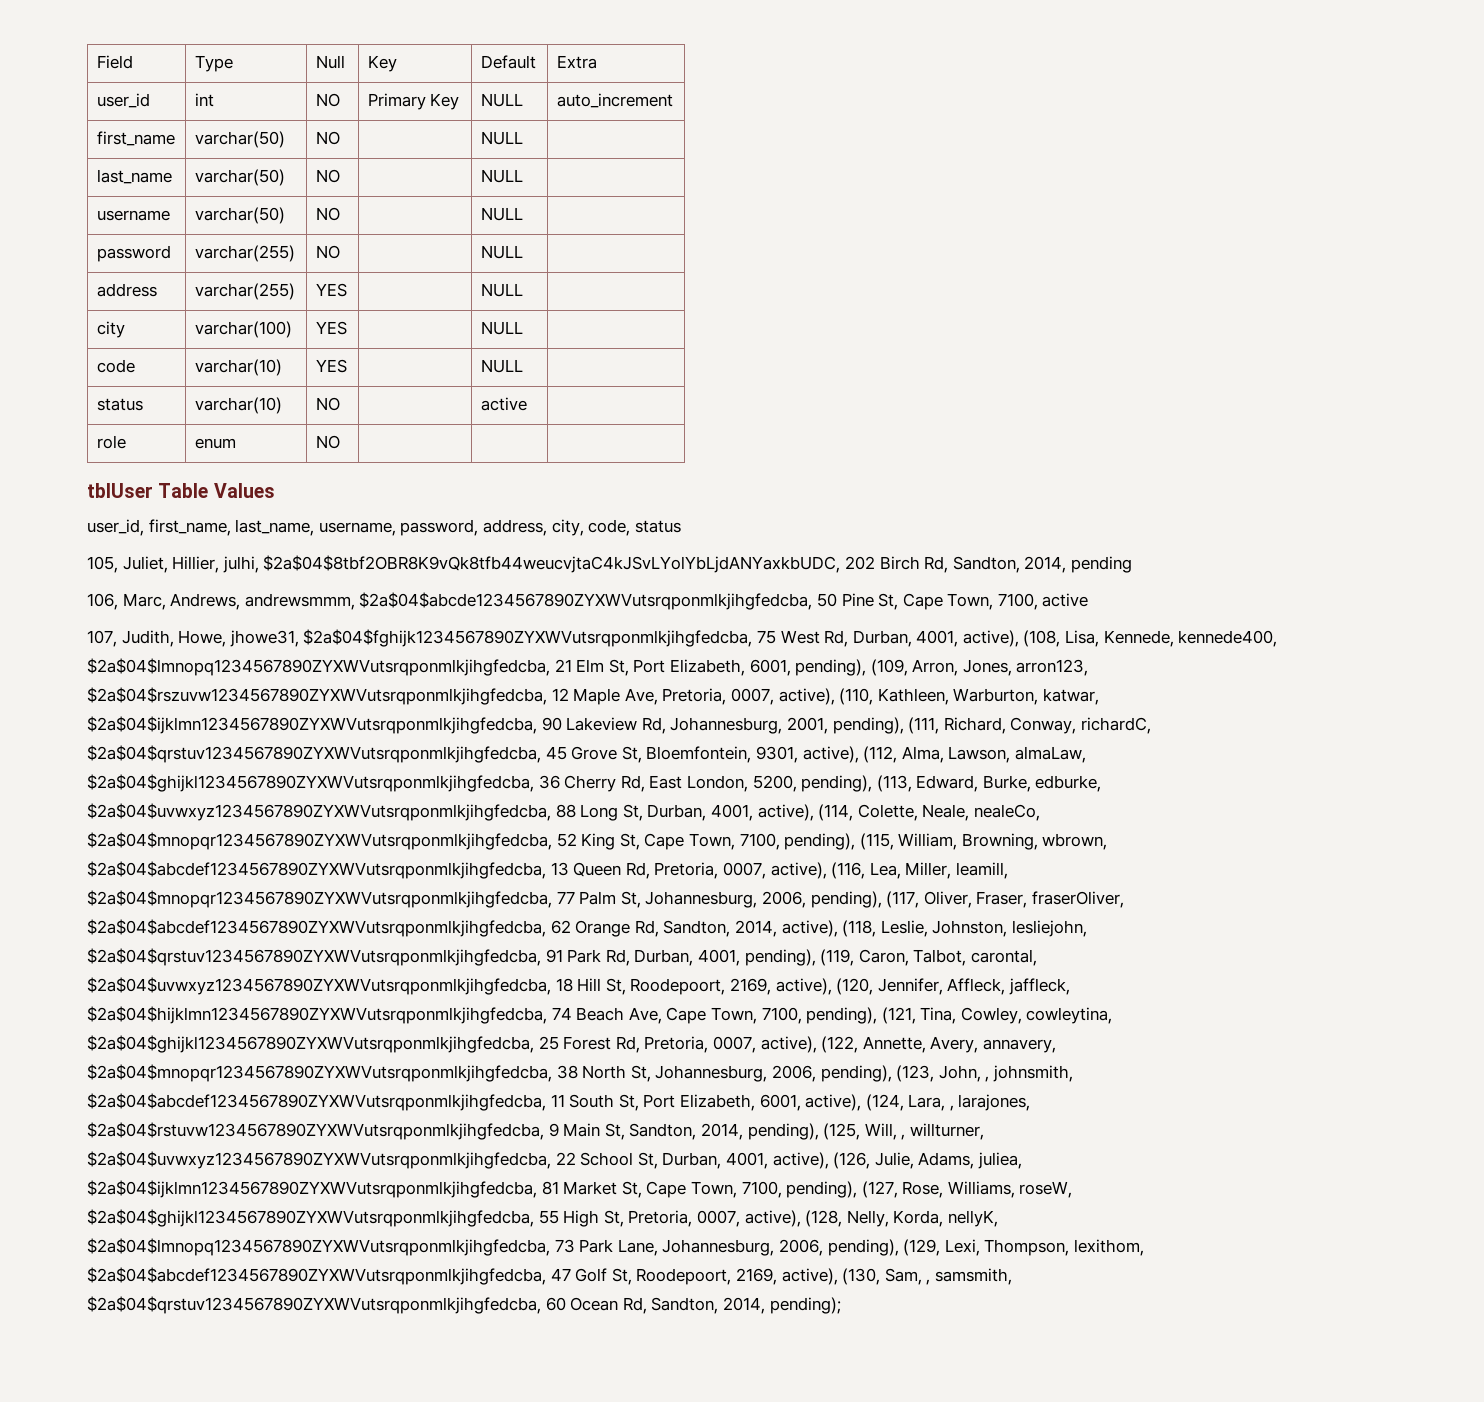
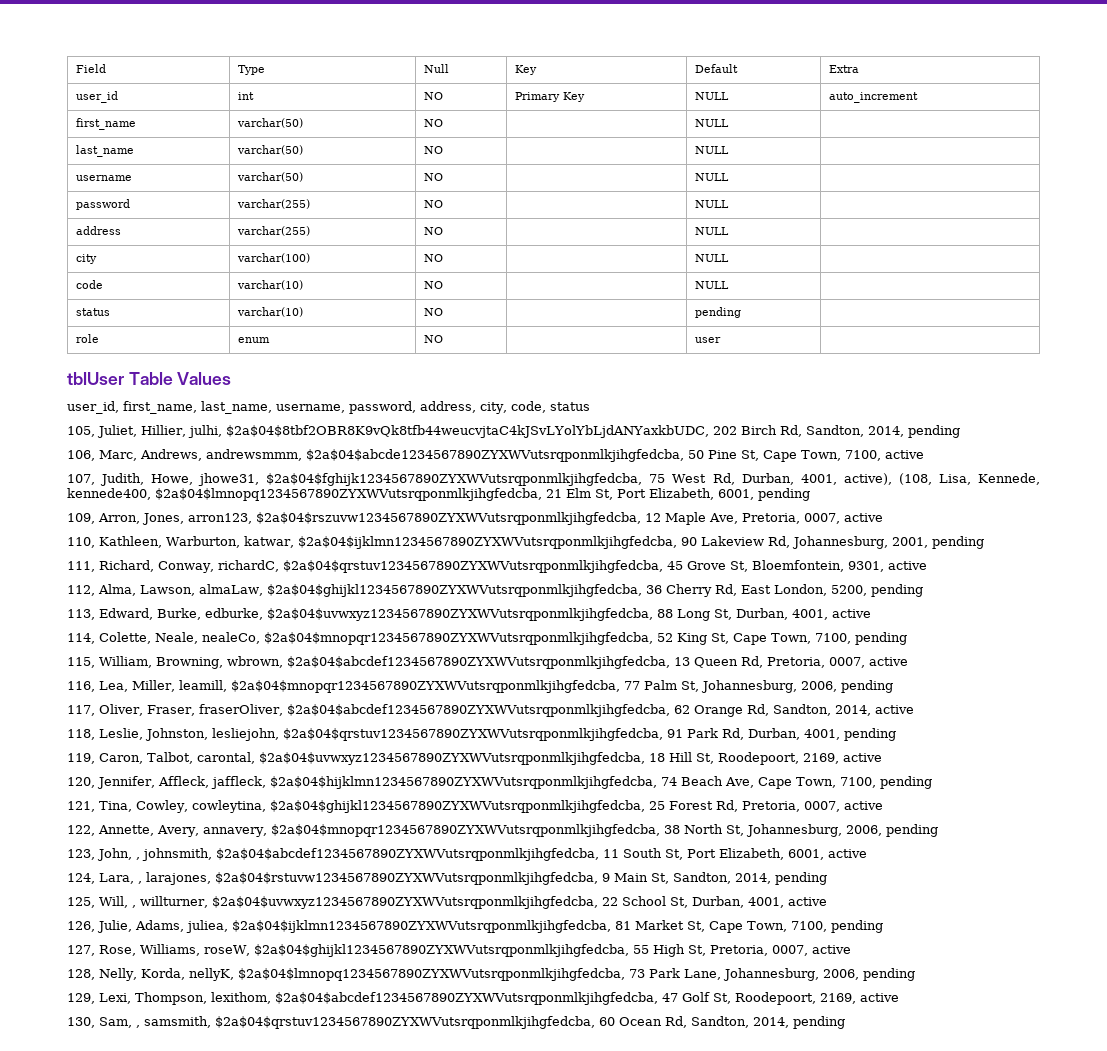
[315,283,347,297] YES -> [424,227,444,235] NO
[315,321,347,335] YES -> [424,254,444,262] NO
[315,359,347,373] YES -> [424,281,444,289] NO
[480,397,527,411] active -> [695,307,742,318] pending
(340, 442) none -> [695,337,722,343] user
[795,659,908,676] pending), (109, -> [758,488,810,501] [67,513,95,524] pending // 109,
[778,688,874,705] active), (110, -> [844,513,883,522] [67,537,95,548] active // 110,
[832,717,940,734] pending), (111, -> [931,536,984,549] [67,561,95,572] pending // 111,
[802,746,898,763] active), (112, -> [887,561,927,570] [67,585,95,596] active // 112,
[801,775,912,792] pending), (113, -> [870,584,923,597] [67,609,95,620] pending // 113,
[757,804,854,821] active), (114, -> [832,609,871,618] [67,633,95,644] active // 114,
[784,833,894,850] pending), (115, -> [855,632,907,645] [67,657,95,668] pending // 115,
[770,862,866,879] active), (116, -> [869,657,908,666] [67,681,95,692] active // 116,
[810,891,920,908] pending), (117, -> [840,680,893,693] [67,705,95,716] pending // 117,
[781,920,877,937] active), (118, -> [874,705,914,714] [67,729,95,740] active // 118,
[744,949,855,966] pending), (119, -> [844,728,896,741] [67,753,95,764] pending // 119,
[775,978,874,995] active), (120, -> [843,753,882,762] [67,777,95,788] active // 120,
[806,1007,916,1024] pending), (121, -> [879,776,932,789] [67,801,95,812] pending // 121,
[760,1036,859,1053] active), (122, -> [843,801,883,810] [67,825,95,836] active // 122,
[820,1065,935,1082] pending), (123, -> [885,824,938,837] [67,849,95,860] pending // 123,
[805,1094,904,1111] active), (124, -> [828,849,867,858] [67,873,95,884] active // 124,
[747,1123,861,1140] pending), (125, -> [775,872,827,885] [67,897,95,908] pending // 125,
[772,1152,871,1169] active), (126, -> [787,897,827,906] [67,921,95,932] active // 126,
[786,1181,898,1198] pending), (127, -> [831,920,883,933] [67,945,95,956] pending // 127,
[744,1210,843,1227] active), (128, -> [811,945,851,954] [67,969,95,980] active // 128,
[827,1239,941,1256] pending), (129, -> [862,968,915,981] [67,993,95,1004] pending // 129,
[781,1268,881,1285] active), (130, -> [860,993,899,1002] [67,1017,95,1028] active // 130,
[769,1297,841,1314] pending); -> [793,1016,845,1029] pending

